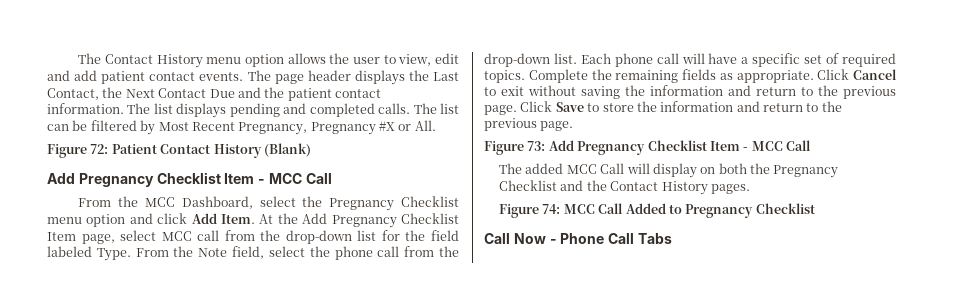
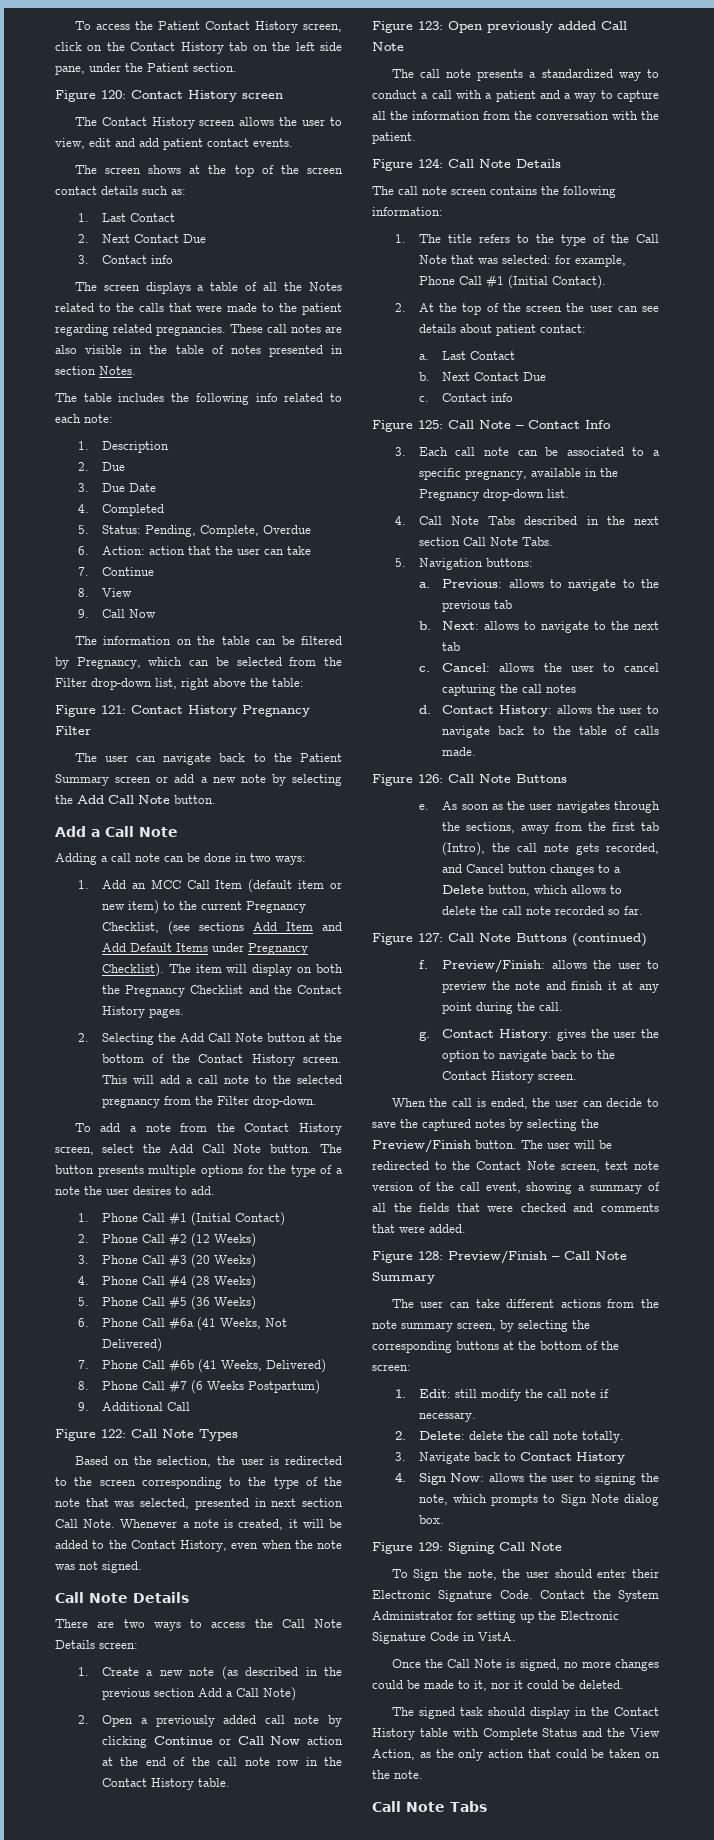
(78, 58) none -> [74,21,342,33] [55,42,343,54] [55,63,237,75] [55,90,283,102] To access the Patient Contact History screen, click on the Contact History tab on the left side pane, under the Patient section. // Figure 120: Contact History screen //
[206,54,285,67] menu option -> [199,119,236,126] screen
[247,70,460,85] [47,87,381,101] [47,103,460,118] [47,120,436,135] [47,143,311,158] [47,172,332,187] [78,196,459,211] [47,213,459,228] [47,230,459,244] [47,246,459,261] [484,53,897,67] [484,69,897,83] [484,85,896,99] [484,101,842,115] [484,118,574,131] [484,140,811,155] [499,163,625,174] The page header displays the Last Contact, the Next Contact Due and the patient contact information. The list displays pending and completed calls. The list can be filtered by Most Recent Pregnancy, Pregnancy #X or All. // Figure 72: Patient Contact History (Blank) // Add Pregnancy Checklist Item - MCC Call // From the MCC Dashboard, select the Pregnancy Checklist menu option and click Add Item. At the Add Pregnancy Checklist Item page, select MCC call from the drop-down list for the field labeled Type. From the Note field, select the phone call from the drop-down list. Each phone call will have a specific set of required topics. Complete the remaining fields as appropriate. Click Cancel to exit without saving the information and return to the previous page. Click Save to store the information and return to the previous page. // Figure 73: Add Pregnancy Checklist Item - MCC Call // The added MCC Call -> [74,165,343,177] [55,186,186,195] [78,213,175,222] [78,234,206,243] [78,255,173,264] [74,282,342,294] [55,303,342,315] [55,324,342,336] [55,345,343,357] [55,366,136,375] [55,393,343,405] [55,414,113,423] [78,441,169,453] [78,462,125,471] [78,483,156,492] [78,504,164,516] [78,525,311,537] [78,546,311,555] [78,567,154,576] [78,588,132,597] [78,609,156,618] [74,636,342,645] [55,657,343,669] [55,678,304,690] [55,705,310,717] [55,726,91,735] [74,753,342,765] [55,774,342,786] [55,795,216,804] [55,826,178,837] [55,853,306,865] [78,879,343,893] [101,900,306,914] [101,921,342,935] [101,943,308,955] [101,963,222,977] // The screen shows at the top of the screen contact details such as: // 1. Last Contact // 2. Next Contact Due // 3. Contact info // The screen displays a table of all the Notes related to the calls that were made to the patient regarding related pregnancies. These call notes are also visible in the table of notes presented in section Notes. // The table includes the following info related to each note: // 1. Description // 2. Due // 3. Due Date // 4. Completed // 5. Status: Pending, Complete, Overdue // 6. Action: action that the user can take // 7. Continue // 8. View // 9. Call Now // The information on the table can be filtered by Pregnancy, which can be selected from the Filter drop-down list, right above the table: // Figure 121: Contact History Pregnancy Filter // The user can navigate back to the Patient Summary screen or add a new note by selecting the Add Call Note button. // Add a Call Note // Adding a call note can be done in two ways: // 1. Add an MCC Call Item (default item or new item) to the current Pregnancy Checklist, (see sections Add Item and Add Default Items under Pregnancy Checklist). The item
[499,203,815,218] [484,233,635,244] Figure 74: MCC Call Added to Pregnancy Checklist // Call Now - Phone Call -> [78,1033,342,1045] [101,1054,342,1066] [101,1075,343,1084] [101,1096,317,1108] [74,1123,342,1135] [55,1144,342,1155] [55,1165,343,1177] [55,1186,215,1195] [78,1212,285,1226] [78,1233,256,1247] [78,1254,256,1268] [78,1275,256,1289] [78,1296,256,1310] [78,1317,287,1331] [101,1338,162,1352] [78,1359,326,1373] [78,1380,320,1394] [78,1402,190,1411] [55,1429,238,1441] [74,1456,342,1467] [55,1477,342,1489] [55,1498,343,1510] [55,1519,343,1530] [55,1540,342,1552] [55,1561,142,1573] [55,1592,189,1603] [55,1619,342,1631] [55,1640,138,1649] [78,1666,342,1680] [101,1687,296,1701] [78,1715,342,1727] [101,1736,344,1748] [101,1757,343,1766] [101,1778,230,1790] [372,21,627,33] [372,42,404,51] [391,69,659,81] [372,90,659,102] [372,111,659,120] [372,132,416,144] [372,158,561,171] [372,186,616,198] [372,207,443,216] [395,234,659,246] [418,255,626,267] [418,275,606,289] [395,303,659,315] [418,324,586,336] [418,351,516,360] [418,372,547,381] [418,393,514,402] [372,420,611,432] [395,447,660,456] [418,468,618,480] [418,489,569,501] [395,516,659,525] [418,537,553,546] [395,558,533,570] [418,579,659,591] [442,600,513,612] [418,621,659,633] [442,642,461,651] [418,663,659,672] [442,684,577,696] [418,705,659,717] [442,726,659,738] [442,747,477,756] [372,774,567,786] [418,801,660,813] [442,822,659,834] [442,842,659,856] [442,864,622,876] [442,885,623,896] [442,906,644,915] [372,933,647,947] [418,959,659,973] [442,981,659,993] [442,1002,564,1014] [418,1029,659,1041] [442,1050,616,1062] [442,1071,578,1083] [391,1098,659,1109] [372,1119,599,1131] [372,1139,612,1153] [372,1161,659,1172] [372,1182,660,1194] [372,1203,659,1212] [372,1224,466,1233] [372,1250,627,1264] [372,1272,435,1284] [391,1299,659,1308] [372,1320,590,1332] [372,1341,619,1353] [372,1364,411,1371] [395,1389,609,1401] [418,1412,476,1422] [395,1431,624,1443] [395,1452,625,1464] [395,1472,659,1485] [418,1494,659,1506] [418,1515,444,1524] [372,1542,562,1554] [391,1569,659,1581] [372,1590,659,1602] [372,1611,619,1623] [372,1632,516,1644] [391,1659,659,1671] [372,1680,624,1691] [391,1707,659,1719] [372,1728,660,1740] [372,1749,660,1761] [372,1770,423,1779] [372,1801,445,1812] 2. Selecting the Add Call Note button at the bottom of the Contact History screen. This will add a call note to the selected pregnancy from the Filter drop-down. // To add a note from the Contact History screen, select the Add Call Note button. The button presents multiple options for the type of a note the user desires to add. // 1. Phone Call #1 (Initial Contact) // 2. Phone Call #2 (12 Weeks) // 3. Phone Call #3 (20 Weeks) // 4. Phone Call #4 (28 Weeks) // 5. Phone Call #5 (36 Weeks) // 6. Phone Call #6a (41 Weeks, Not Delivered) // 7. Phone Call #6b (41 Weeks, Delivered) // 8. Phone Call #7 (6 Weeks Postpartum) // 9. Additional Call // Figure 122: Call Note Types // Based on the selection, the user is redirected to the screen corresponding to the type of the note that was selected, presented in next section Call Note. Whenever a note is created, it will be added to the Contact History, even when the note was not signed. // Call Note Details // There are two ways to access the Call Note Details screen: // 1. Create a new note (as described in the previous section Add a Call Note) // 2. Open a previously added call note by clicking Continue or Call Now action at the end of the call note row in the Contact History table. // Figure 123: Open previously added Call Note // The call note presents a standardized way to conduct a call with a patient and a way to capture all the information from the conversation with the patient. // Figure 124: Call Note Details // The call note screen contains the following information: // 1. The title refers to the type of the Call Note that was selected: for example, Phone Call #1 (Initial Contact). // 2. At the top of the screen the user can see details about patient contact: // a. Last Contact // b. Next Contact Due // c. Contact info // Figure 125: Call Note – Contact Info // 3. Each call note can be associated to a specific pregnancy, available in the Pregnancy drop-down list. // 4. Call Note Tabs described in the next section Call Note Tabs. // 5. Navigation buttons: // a. Previous: allows to navigate to the previous tab // b. Next: allows to navigate to the next tab // c. Cancel: allows the user to cancel capturing the call notes // d. Contact History: allows the user to navigate back to the table of calls made. // Figure 126: Call Note Buttons // e. As soon as the user navigates through the sections, away from the first tab (Intro), the call note gets recorded, and Cancel button changes to a Delete button, which allows to delete the call note recorded so far. // Figure 127: Call Note Buttons (continued) // f. Preview/Finish: allows the user to preview the note and finish it at any point during the call. // g. Contact History: gives the user the option to navigate back to the Contact History screen. // When the call is ended, the user can decide to save the captured notes by selecting the Preview/Finish button. The user will be redirected to the Contact Note screen, text note version of the call event, showing a summary of all the fields that were checked and comments that were added. // Figure 128: Preview/Finish – Call Note Summary // The user can take different actions from the note summary screen, by selecting the corresponding buttons at the bottom of the screen: // 1. Edit: still modify the call note if necessary. // 2. Delete: delete the call note totally. // 3. Navigate back to Contact History // 4. Sign Now: allows the user to signing the note, which prompts to Sign Note dialog box. // Figure 129: Signing Call Note // To Sign the note, the user should enter their Electronic Signature Code. Contact the System Administrator for setting up the Electronic Signature Code in VistA. // Once the Call Note is signed, no more changes could be made to it, nor it could be deleted. // The signed task should display in the Contact History table with Complete Status and the View Action, as the only action that could be taken on the note. // Call Note

